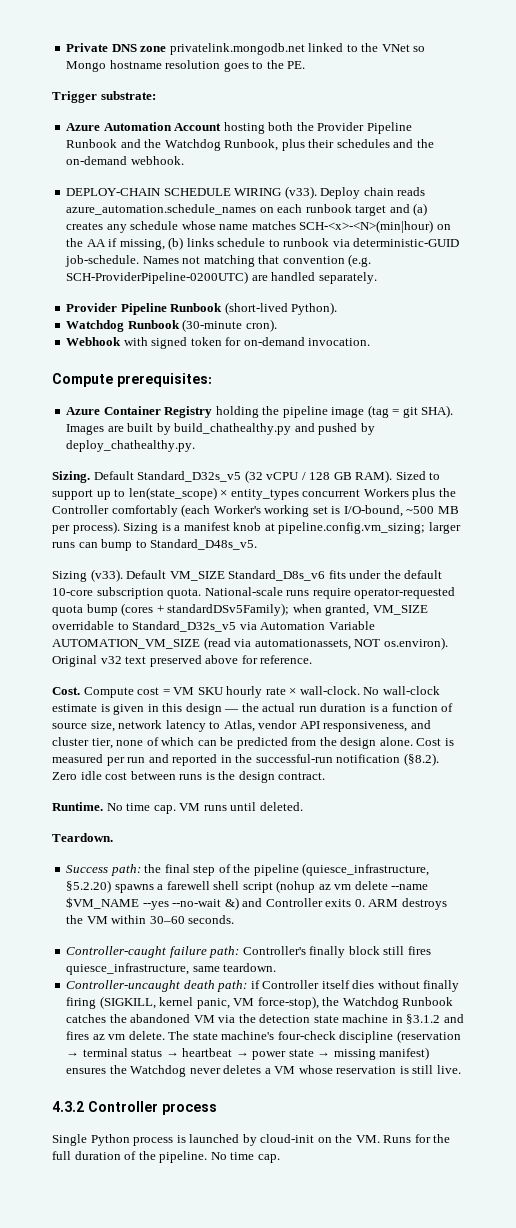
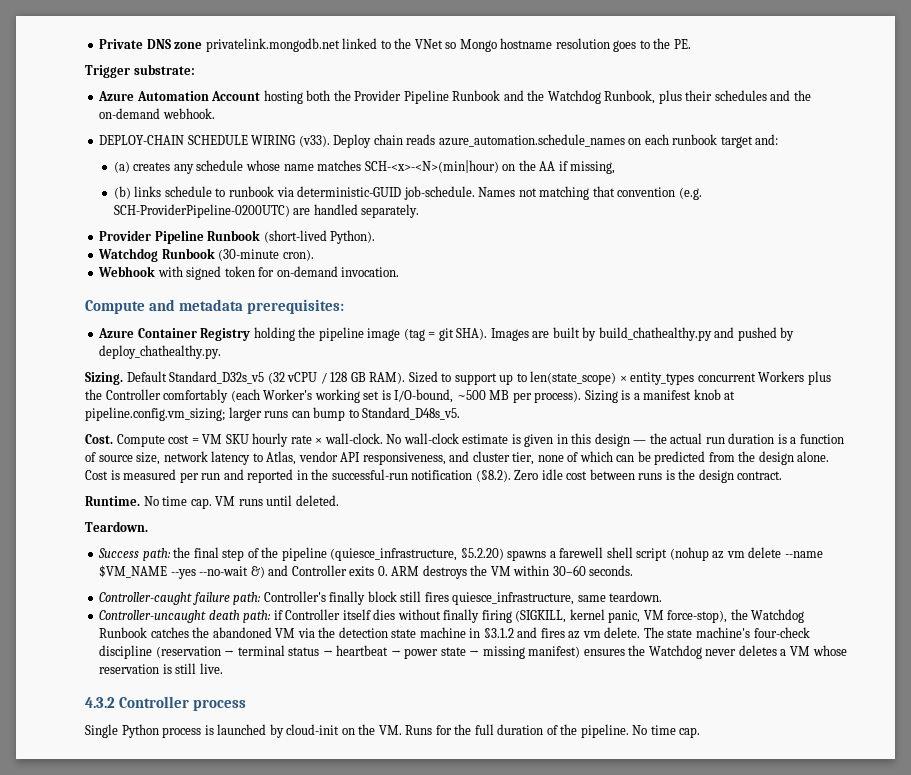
[389,204,410,213] and -> [755,134,779,145] and: //
(165, 244) none -> (616, 167) //
(113, 380) none -> [149,299,244,311] and metadata
[52,569,443,582] [52,587,456,599] [52,603,428,616] [52,621,375,632] [52,637,448,650] [52,655,313,667] // Sizing (v33). Default VM_SIZE Standard_D8s_v6 fits under the default 10-core subscription quota. National-scale runs require operator-requested quota bump (cores + standardDSv5Family); when granted, VM_SIZE overridable to Standard_D32s_v5 via Automation Variable AUTOMATION_VM_SIZE (read via automationassets, NOT os.environ). Original v32 text preserved above for reference. -> (461, 413) none

